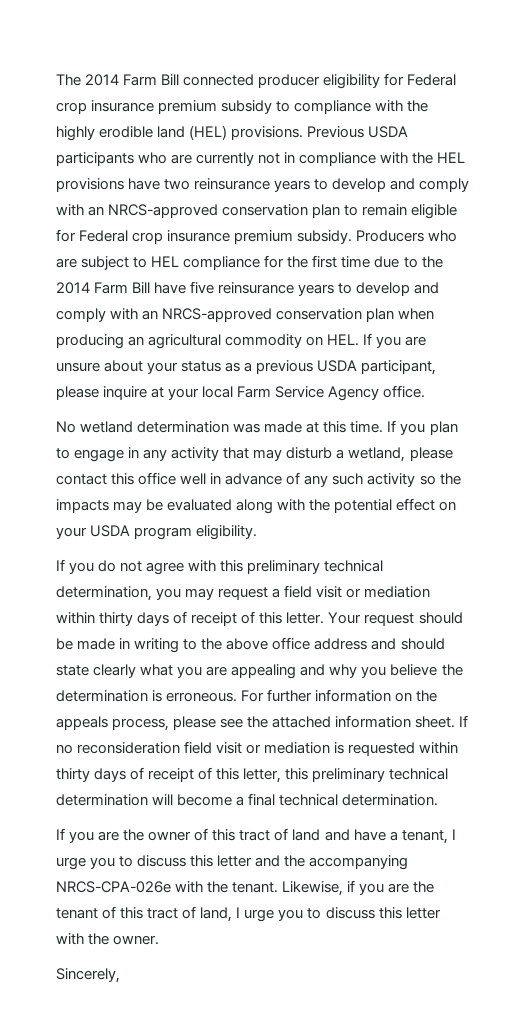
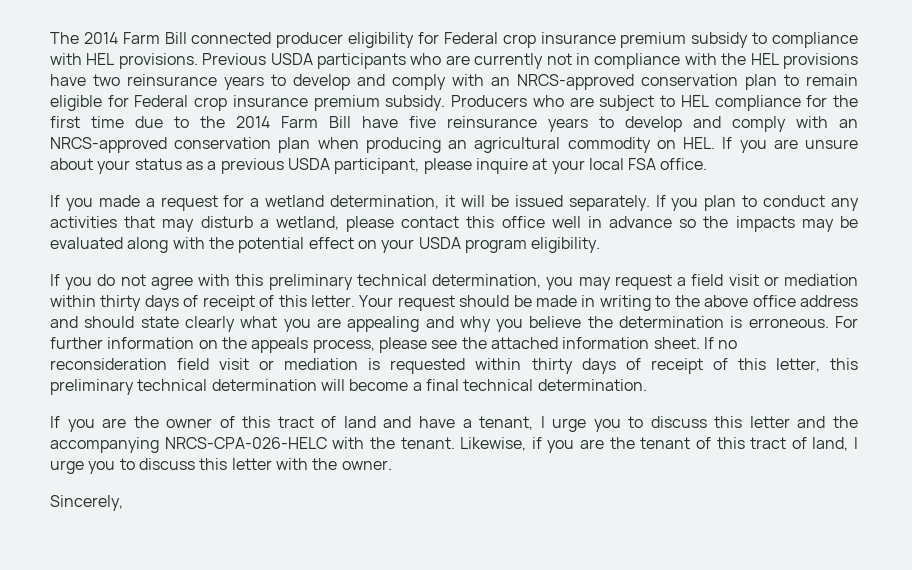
[407,100,429,112] [56,125,228,141] the highly erodible land (HEL) -> [86,53,115,65] HEL
[237,385,426,401] [56,420,458,435] [56,447,220,462] Farm Service Agency office. // No wetland determination was made at this time. If you plan to engage in any activity -> [628,158,708,170] [50,195,860,211] [50,216,117,228] FSA office. // If you made a request for a wetland determination, it will be issued separately. If you plan to conduct any activities
[286,472,416,487] of any such activity -> (673, 222) none
[56,881,171,893] NRCS-CPA-026e -> [164,437,327,449] NRCS-CPA-026-HELC

